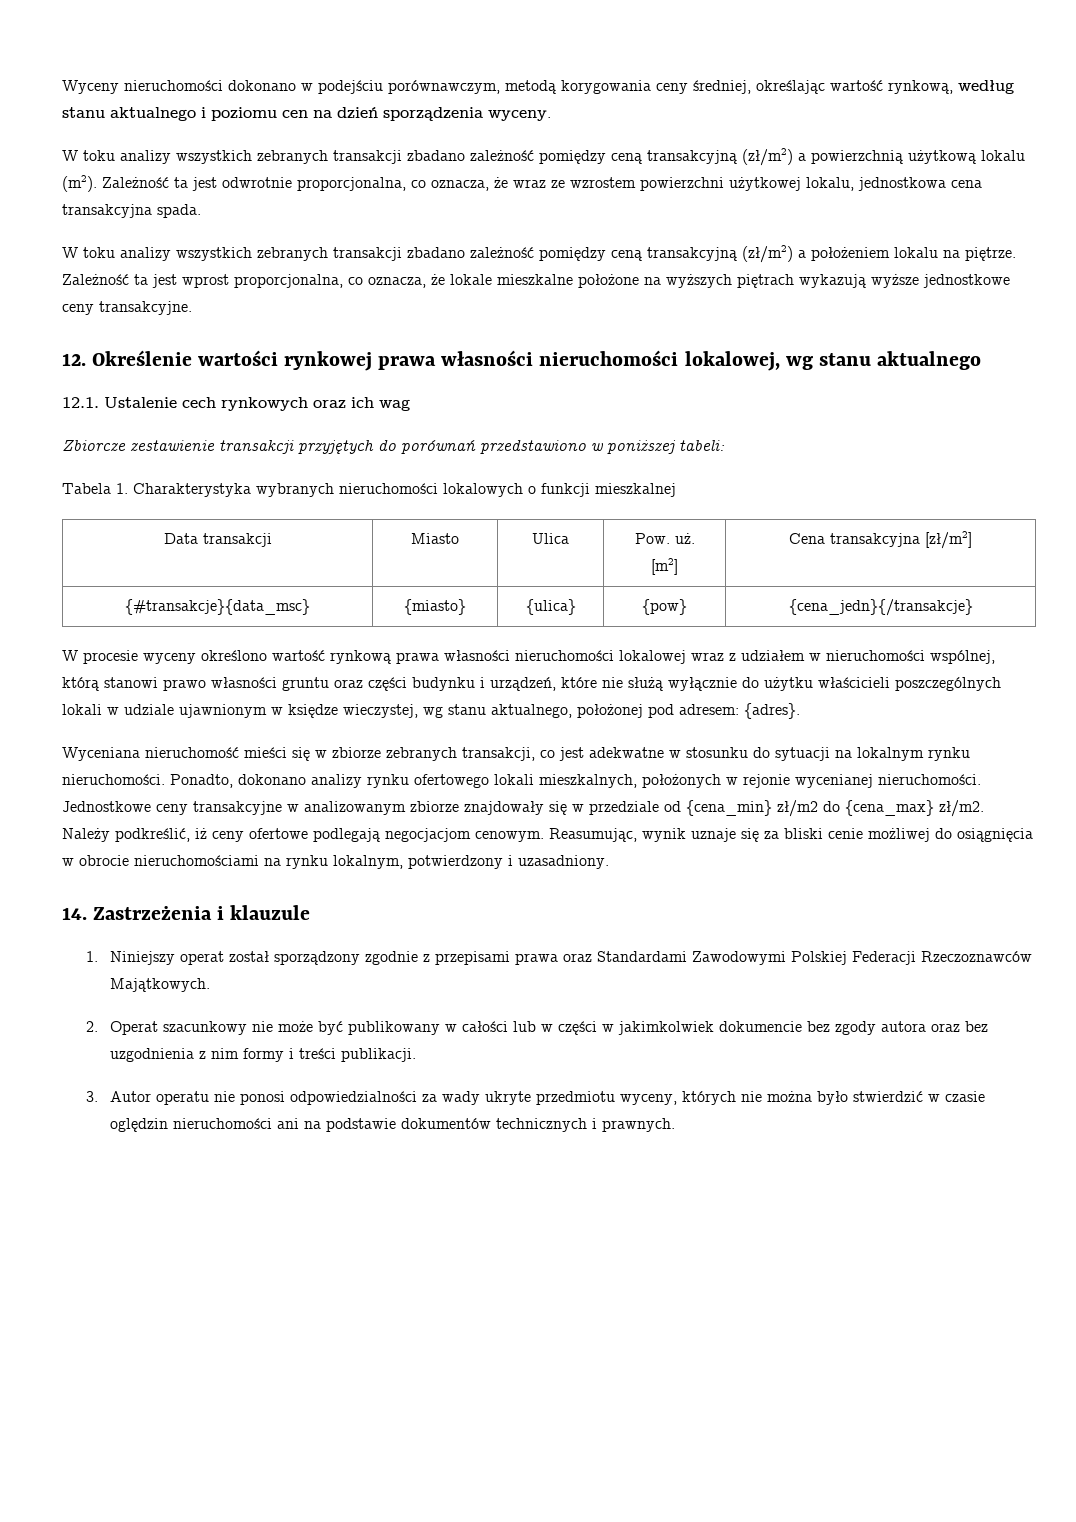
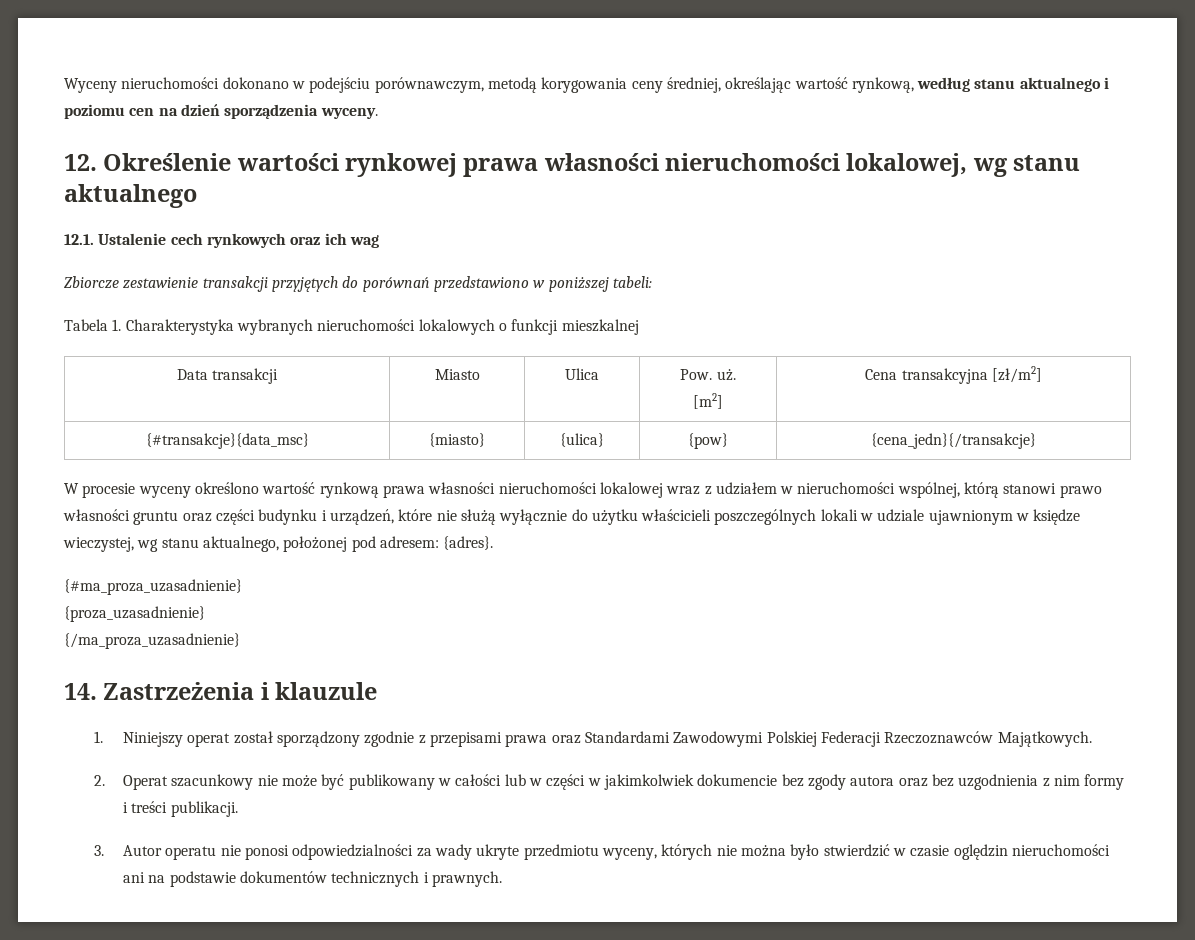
[62,148,1025,166] [62,175,982,192] [62,204,201,218] [62,245,1016,263] [62,274,1010,288] [62,301,192,315] // W toku analizy wszystkich zebranych transakcji zbadano zależność pomiędzy ceną transakcyjną (zł/m2) a powierzchnią użytkową lokalu (m2). Zależność ta jest odwrotnie proporcjonalna, co oznacza, że wraz ze wzrostem powierzchni użytkowej lokalu, jednostkowa cena transakcyjna spada. // W toku analizy wszystkich zebranych transakcji zbadano zależność pomiędzy ceną transakcyjną (zł/m2) a położeniem lokalu na piętrze. Zależność ta jest wprost proporcjonalna, co oznacza, że lokale mieszkalne położone na wyższych piętrach wykazują wyższe jednostkowe ceny transakcyjne. -> (378, 113) none
[62,747,970,761] [62,774,981,788] [62,800,984,817] [62,828,1033,842] [62,855,609,869] Wyceniana nieruchomość mieści się w zbiorze zebranych transakcji, co jest adekwatne w stosunku do sytuacji na lokalnym rynku nieruchomości. Ponadto, dokonano analizy rynku ofertowego lokali mieszkalnych, położonych w rejonie wycenianej nieruchomości. Jednostkowe ceny transakcyjne w analizowanym zbiorze znajdowały się w przedziale od {cena_min} zł/m2 do {cena_max} zł/m2. Należy podkreślić, iż ceny ofertowe podlegają negocjacjom cenowym. Reasumując, wynik uznaje się za bliski cenie możliwej do osiągnięcia w obrocie nieruchomościami na rynku lokalnym, potwierdzony i uzasadniony. -> [64,579,242,595] [64,606,205,622] [64,633,240,649] {#ma_proza_uzasadnienie} // {proza_uzasadnienie} // {/ma_proza_uzasadnienie}

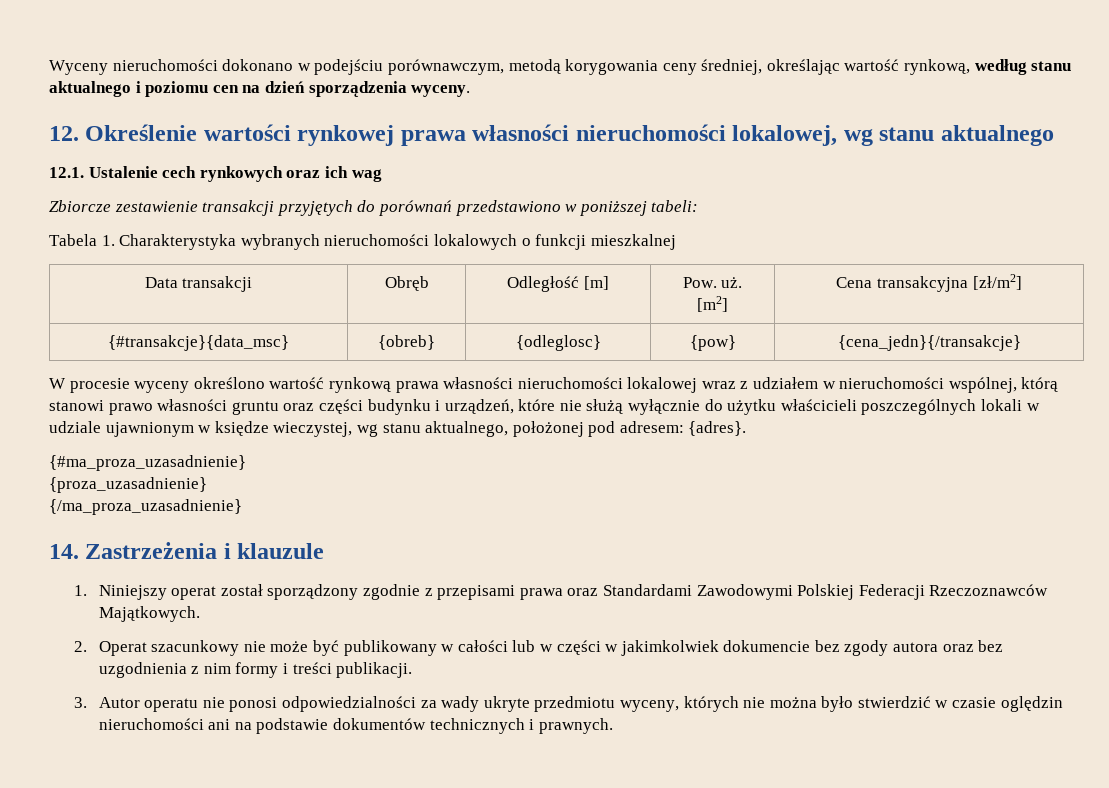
[434,369,480,380] [565,368,599,380] Miasto | Ulica -> [384,276,429,291] [507,276,609,292] Obręb | Odległość [m]
[428,433,485,447] [560,433,604,447] {miasto} | {ulica} -> [378,335,435,350] [515,335,601,351] {obreb} | {odleglosc}

